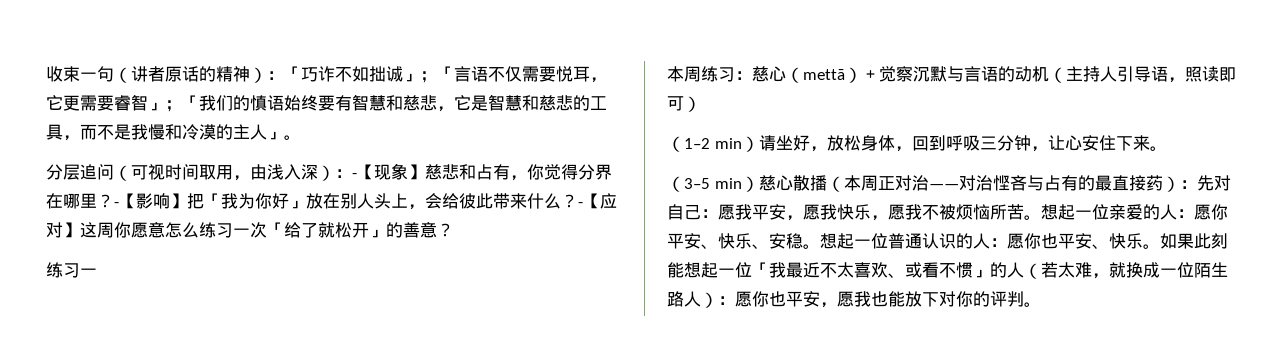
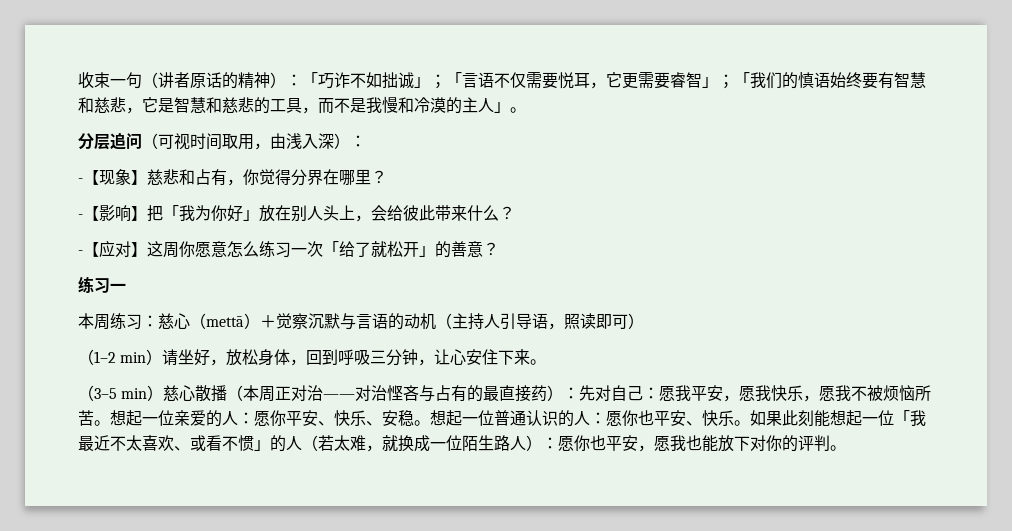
(352, 173) none -> (366, 141) //
(114, 201) none -> (387, 177) //
(578, 201) none -> (515, 213) //

